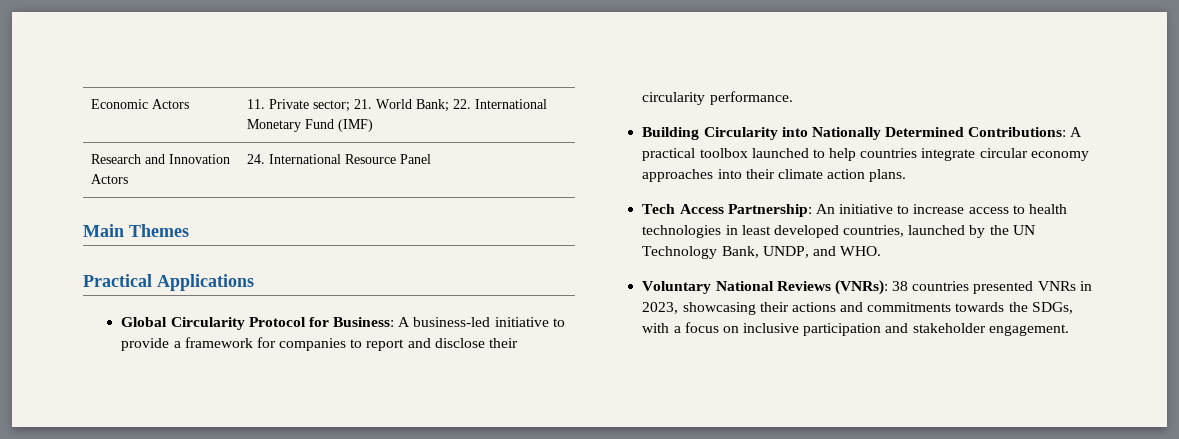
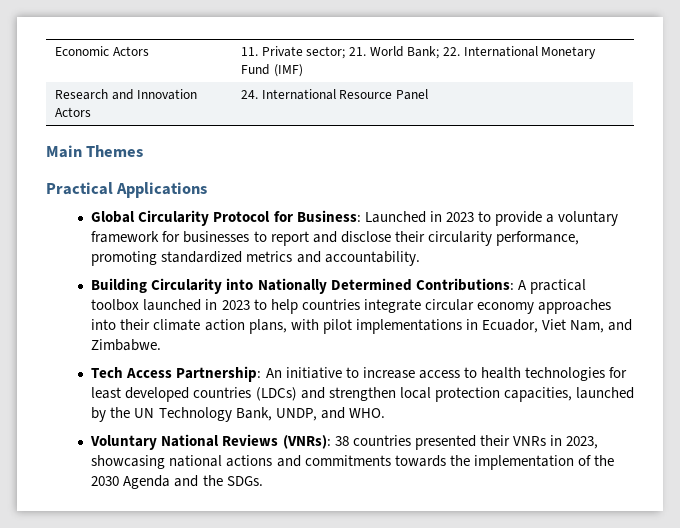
[398,317,549,327] A business-led initiative -> [364,211,474,223] Launched in 2023
(181, 344) none -> [557,211,618,226] voluntary
[279,338,347,351] companies -> [183,231,250,243] businesses
[709,91,793,105] performance. -> [495,231,579,246] [91,251,420,266] performance, promoting standardized metrics and accountability.
(809, 153) none -> [205,299,250,310] in 2023
[869,169,907,182] plans. -> [248,319,632,334] [91,339,162,351] plans, with pilot implementations in Ecuador, Viet Nam, and Zimbabwe.
[725,225,738,235] in -> [608,367,627,378] for
[843,225,905,237] countries, -> [193,387,572,402] countries (LDCs) and strengthen local protection capacities,
(1034, 287) none -> [479,435,510,446] their
[759,302,789,312] their -> [169,455,223,467] national
[1031,302,1073,314] [642,322,1069,336] SDGs, with a focus on inclusive participation and stakeholder engagement. -> [473,455,614,470] [91,475,263,489] implementation of the 2030 Agenda and the SDGs.

